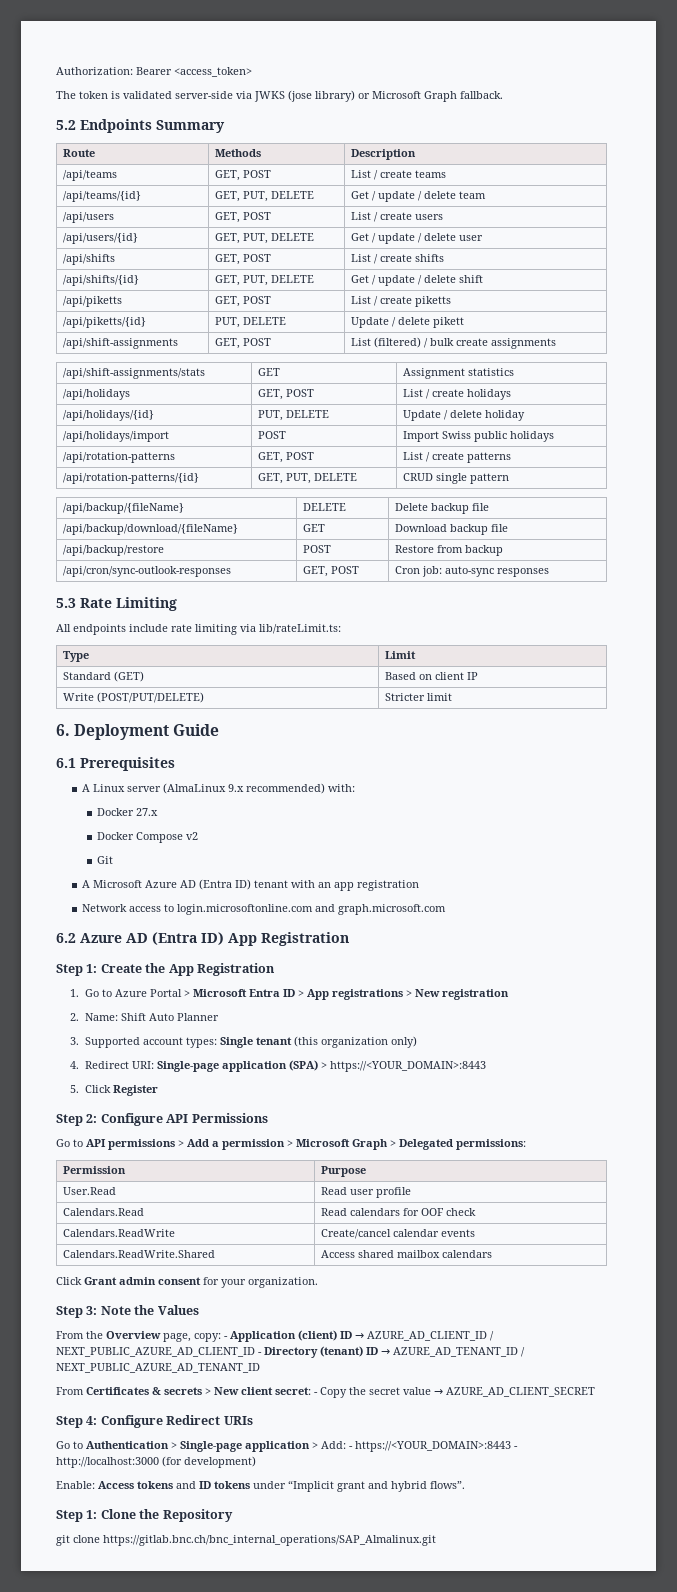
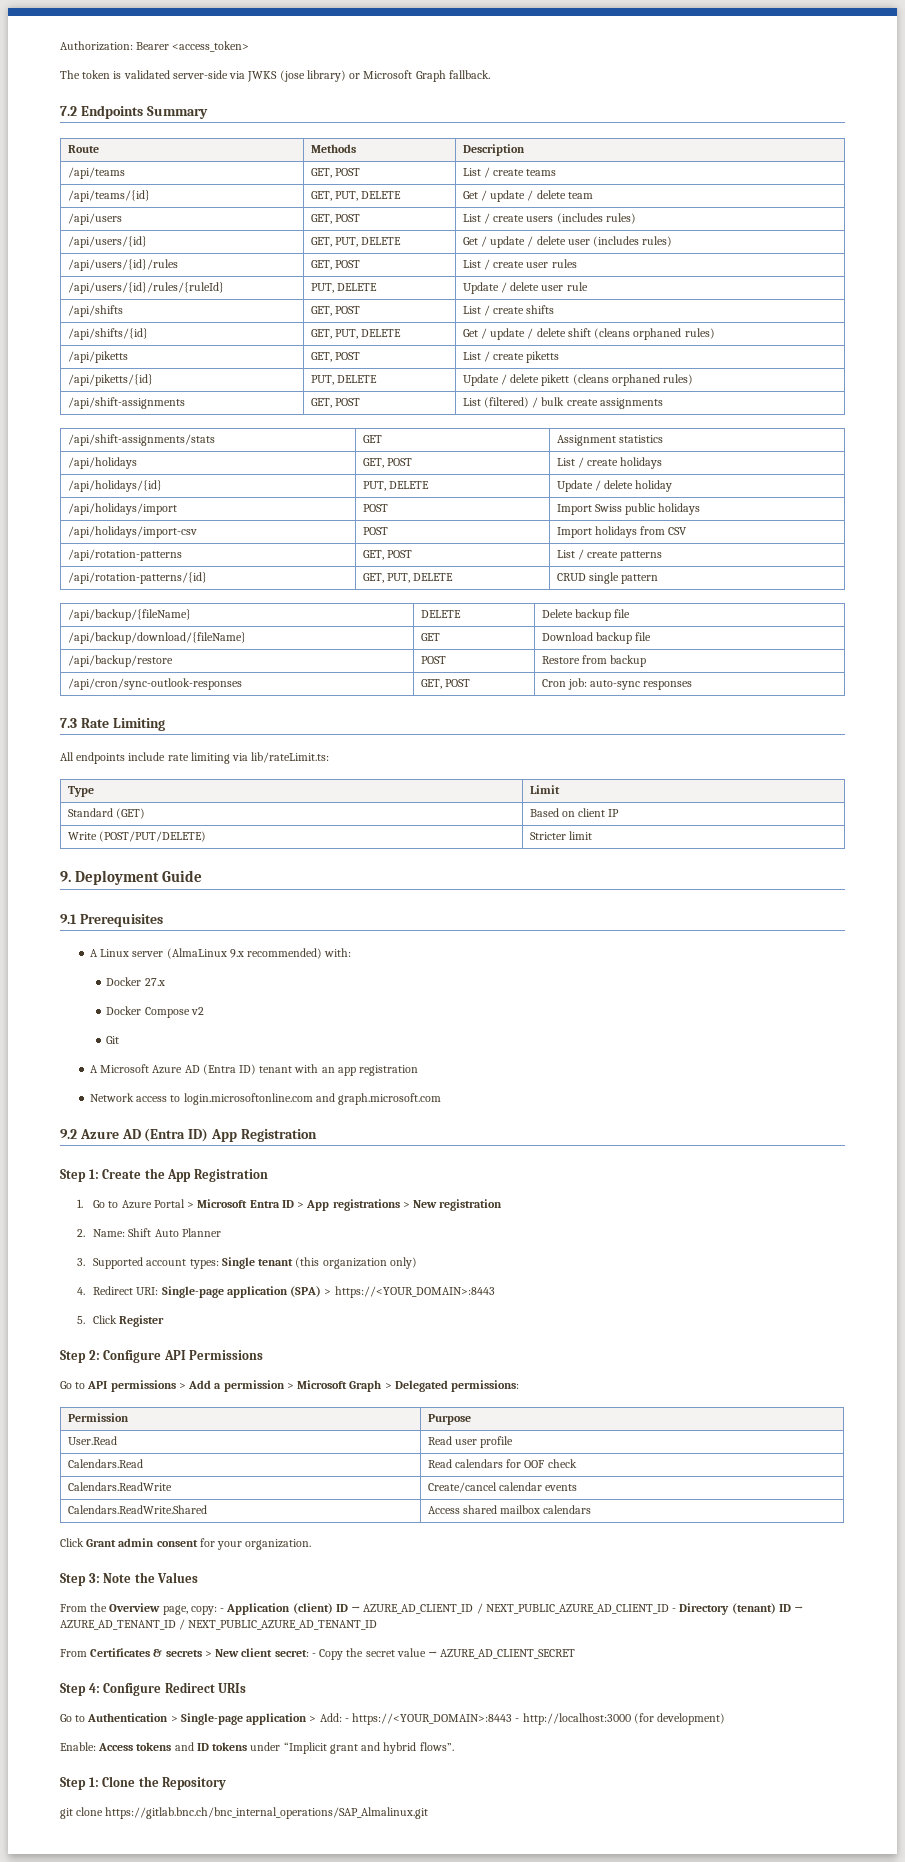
[56,120,76,130] 5.2 -> [60,106,77,116] 7.2
(444, 217) none -> [556,213,636,224] (includes rules)
(484, 238) none -> [593,236,673,247] [67,259,178,271] [310,260,360,270] [462,259,577,270] [67,282,224,294] [310,283,377,293] [462,282,588,294] (includes rules) // /api/users/{id}/rules | GET, POST | List / create user rules // /api/users/{id}/rules/{ruleId} | PUT, DELETE | Update / delete user rule
(484, 279) none -> [594,328,715,340] (cleans orphaned rules)
(465, 322) none -> [572,374,694,386] (cleans orphaned rules)
(555, 436) none -> [67,526,197,538] [362,527,388,535] [556,526,688,538] // /api/holidays/import-csv | POST | Import holidays from CSV
[56,598,76,608] 5.3 -> [60,718,77,728] 7.3
[56,724,70,736] 6. -> [60,871,71,882] 9.
[56,758,76,768] 6.1 -> [60,914,77,924] 9.1
[56,933,76,943] 6.2 -> [60,1129,77,1139] 9.2

